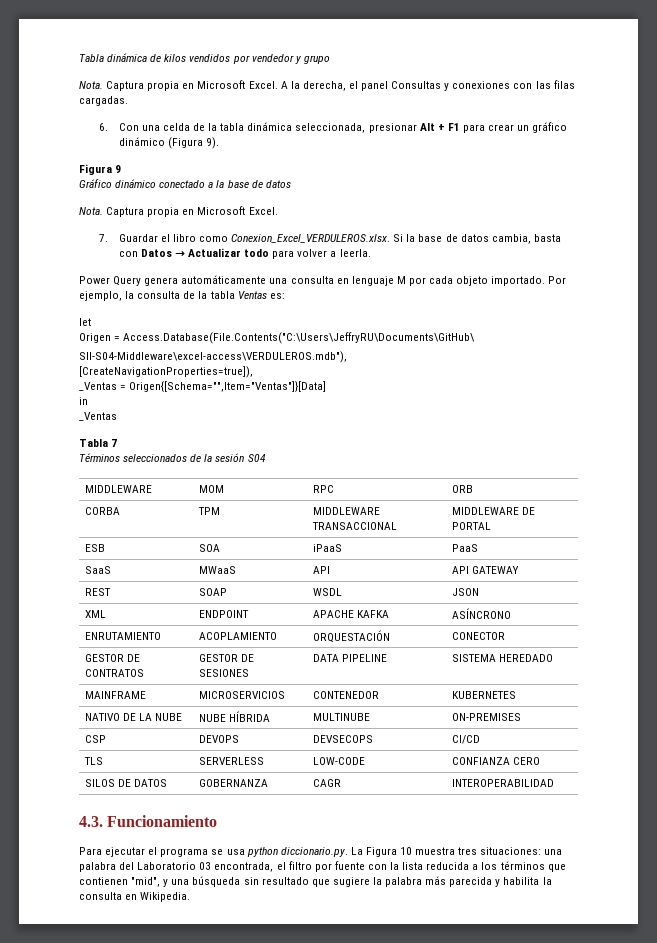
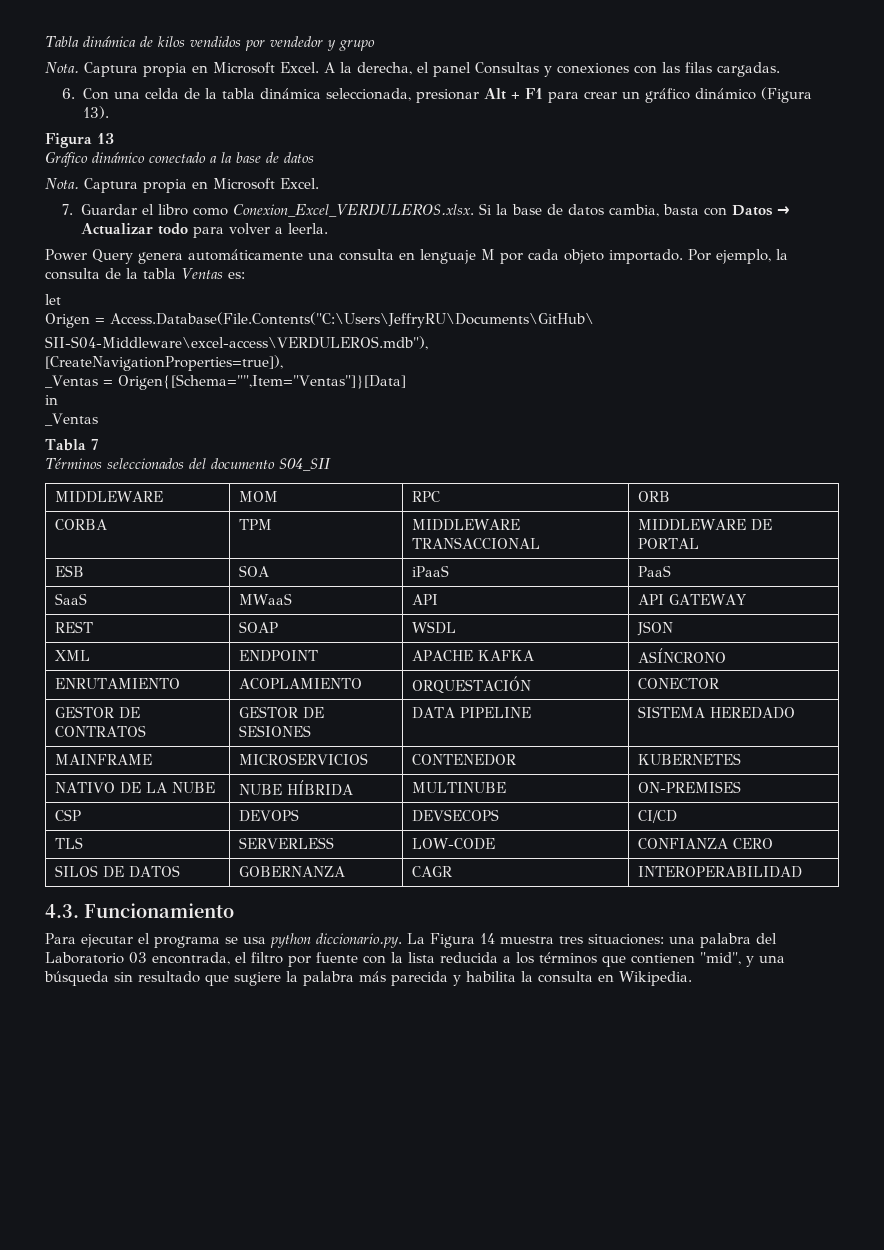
[205,137,219,149] [79,164,122,175] 9). // Figura 9 -> [82,106,109,119] [45,133,114,148] 13). // Figura 13
[190,453,266,462] de la sesión S04 -> [189,458,331,471] del documento S04_SII
[400,847,413,855] 10 -> [480,933,495,944] 14

